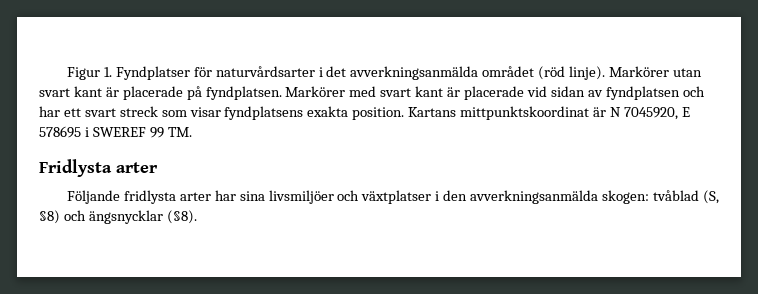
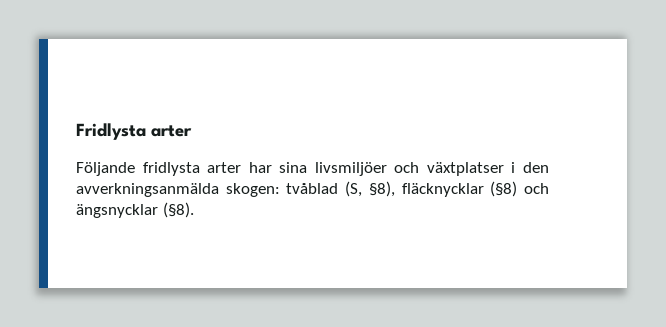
[66,66,702,80] [39,86,705,100] [39,106,690,120] [39,126,192,138] Figur 1. Fyndplatser för naturvårdsarter i det avverkningsanmälda området (röd linje). Markörer utan svart kant är placerade på fyndplatsen. Markörer med svart kant är placerade vid sidan av fyndplatsen och har ett svart streck som visar fyndplatsens exakta position. Kartans mittpunktskoordinat är N 7045920, E 578695 i SWEREF 99 TM. // -> (76, 131) none
[39,210,60,224] §8) -> [368,181,518,197] §8), fläcknycklar (§8)

